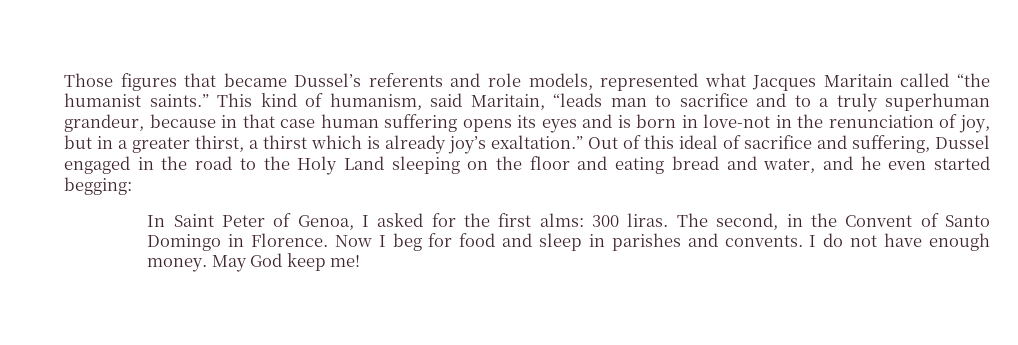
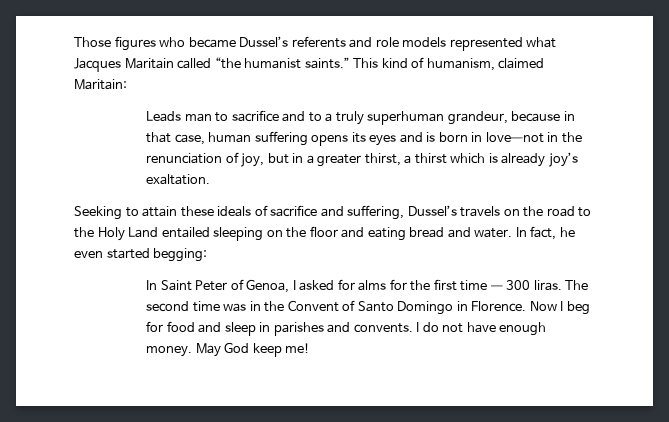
[184,73,217,87] that -> [159,37,186,47] who
[528,73,593,90] models, -> [402,37,447,47] models
[430,93,602,110] said Maritain, “leads -> [498,58,545,69] [74,79,127,90] [146,111,182,122] claimed Maritain: // Leads
[280,119,316,128] case -> [174,134,205,145] case,
[703,114,771,128] love-not -> [485,132,544,143] love—not
[491,135,718,149] exaltation.” Out of this ideal -> [146,174,211,185] [74,206,252,220] exaltation. // Seeking to attain these ideals
[935,135,990,149] [64,156,154,174] Dussel engaged in -> [407,205,520,217] Dussel’s travels on
(384, 163) none -> [161,227,210,238] entailed
[763,156,853,173] water, and -> [474,226,557,240] water. In fact,
[464,213,779,230] the first alms: 300 liras. The second, -> [358,279,589,291] [146,301,247,312] alms for the first time — 300 liras. The second time was

